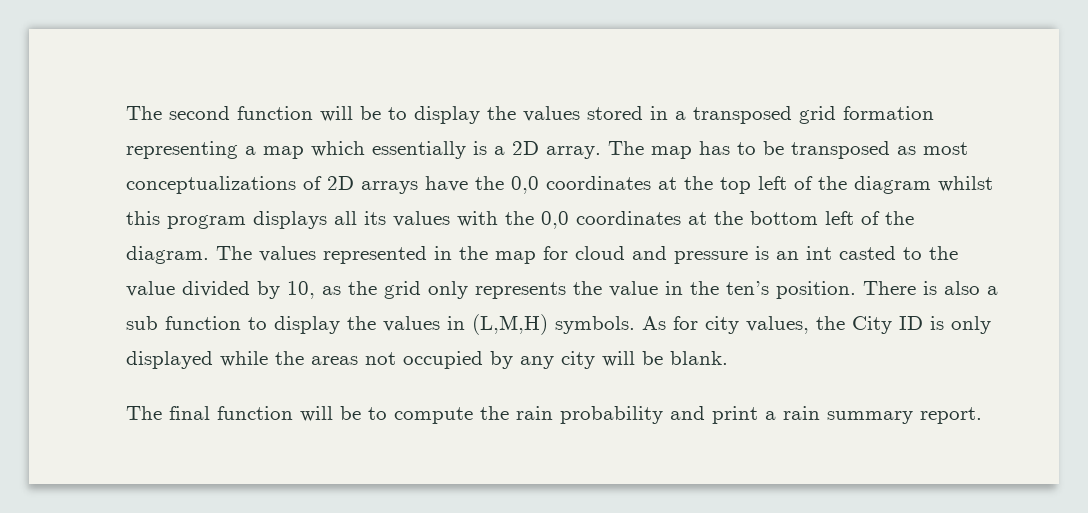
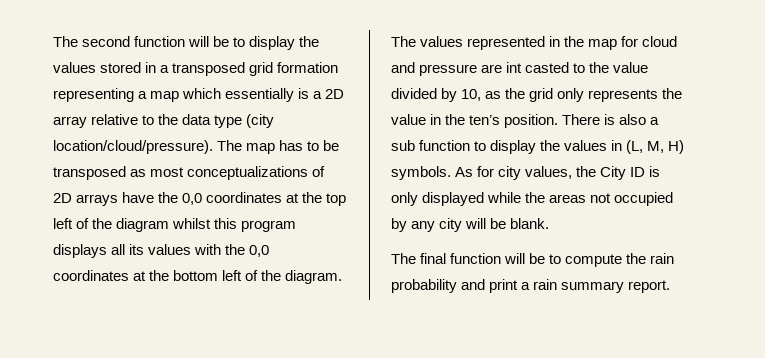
[546,146,601,159] array. -> [53,114,275,128] [53,140,213,154] array relative to the data type (city location/cloud/pressure).
[755,246,799,260] is an -> [481,64,503,73] are
[472,314,548,335] (L,M,H) -> [626,140,685,154] (L, M, H)

